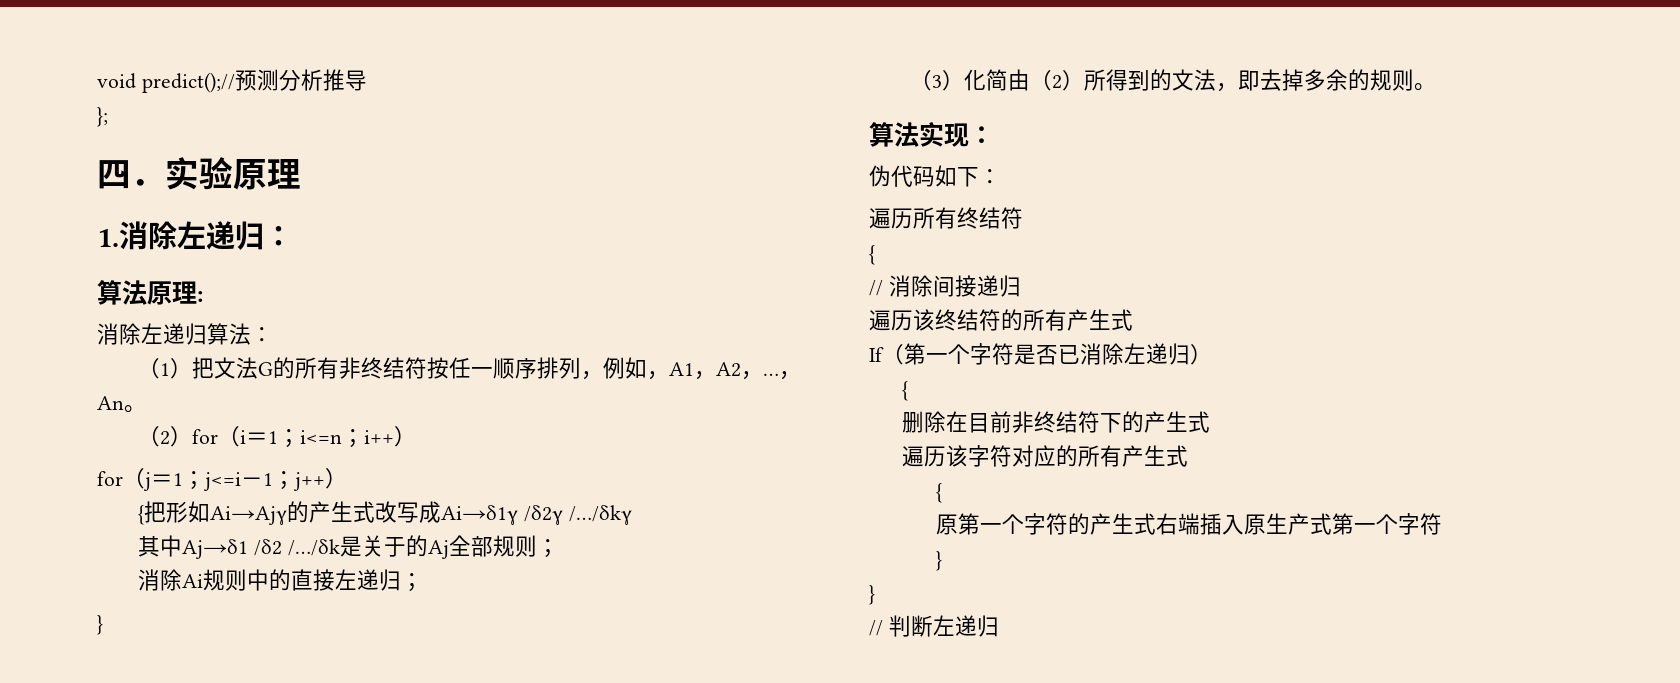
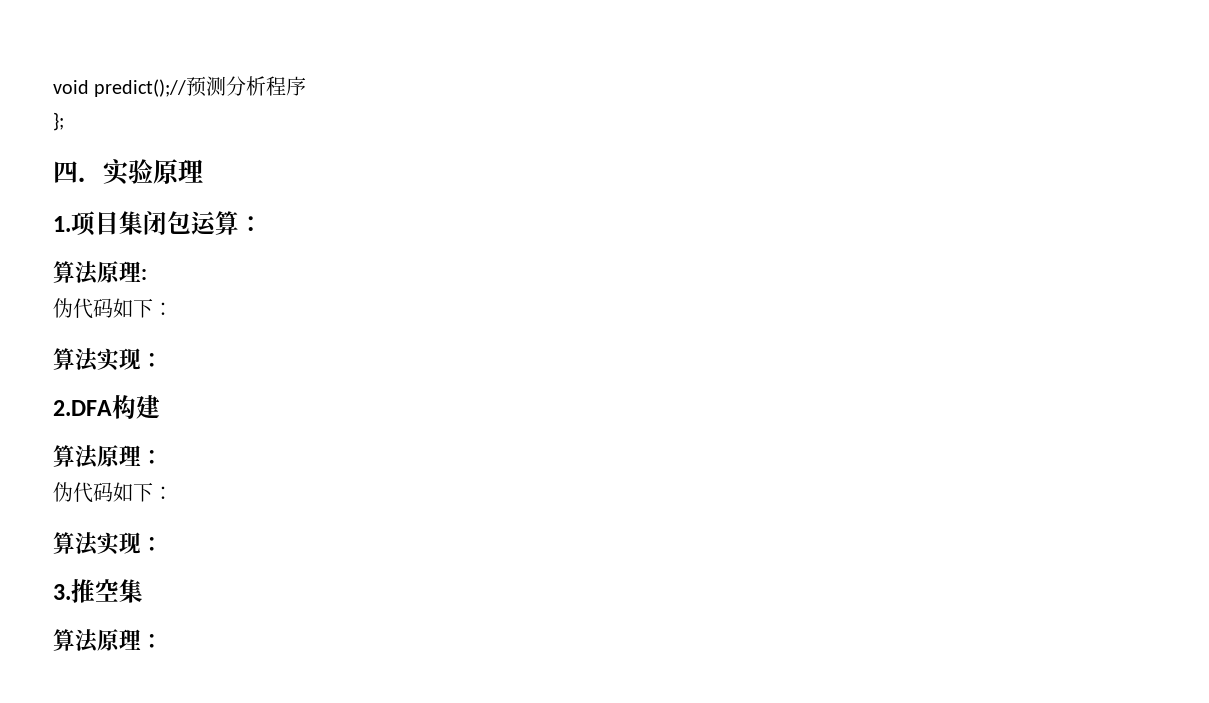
[322,69,367,91] 推导 -> [266,76,307,96] 程序
[119,221,264,250] 消除左递归 -> [71,211,239,236] 项目集闭包运算
[97,323,273,345] [138,357,802,380] [97,396,146,413] [138,426,417,448] [97,468,347,491] [138,501,632,525] [138,535,559,559] [138,569,424,592] [97,615,103,635] [910,69,1437,92] [869,122,994,147] [869,165,1001,187] [869,207,1023,229] [869,245,875,265] [869,275,1021,297] [869,309,1133,331] [869,343,1212,365] [902,381,909,401] [902,411,1211,433] [902,445,1189,467] [935,483,942,503] [935,513,1442,535] [935,551,942,571] [869,585,875,605] [869,615,999,637] 消除左递归算法： // （1）把文法G的所有非终结符按任一顺序排列，例如，A1，A2，…，An。 // （2）for（i＝1；i<=n；i++） // for（j＝1；j<=i－1；j++） // {把形如Ai→Ajγ的产生式改写成Ai→δ1γ /δ2γ /…/δkγ // 其中Aj→δ1 /δ2 /…/δk是关于的Aj全部规则； // 消除Ai规则中的直接左递归； // } // （3）化简由（2）所得到的文法，即去掉多余的规则。 // 算法实现： // 伪代码如下： // 遍历所有终结符 // { // // 消除间接递归 // 遍历该终结符的所有产生式 // If（第一个字符是否已消除左递归） // { // 删除在目前非终结符下的产生式 // 遍历该字符对应的所有产生式 // { // 原第一个字符的产生式右端插入原生产式第一个字符 // } // } // // 判断左递归 -> [53,298,173,319] [53,348,163,372] [53,395,160,419] [53,445,163,469] [53,482,173,503] [53,532,163,556] [53,579,143,603] [53,629,163,653] 伪代码如下： // 算法实现： // 2.DFA构建 // 算法原理： // 伪代码如下： // 算法实现： // 3.推空集 // 算法原理：

